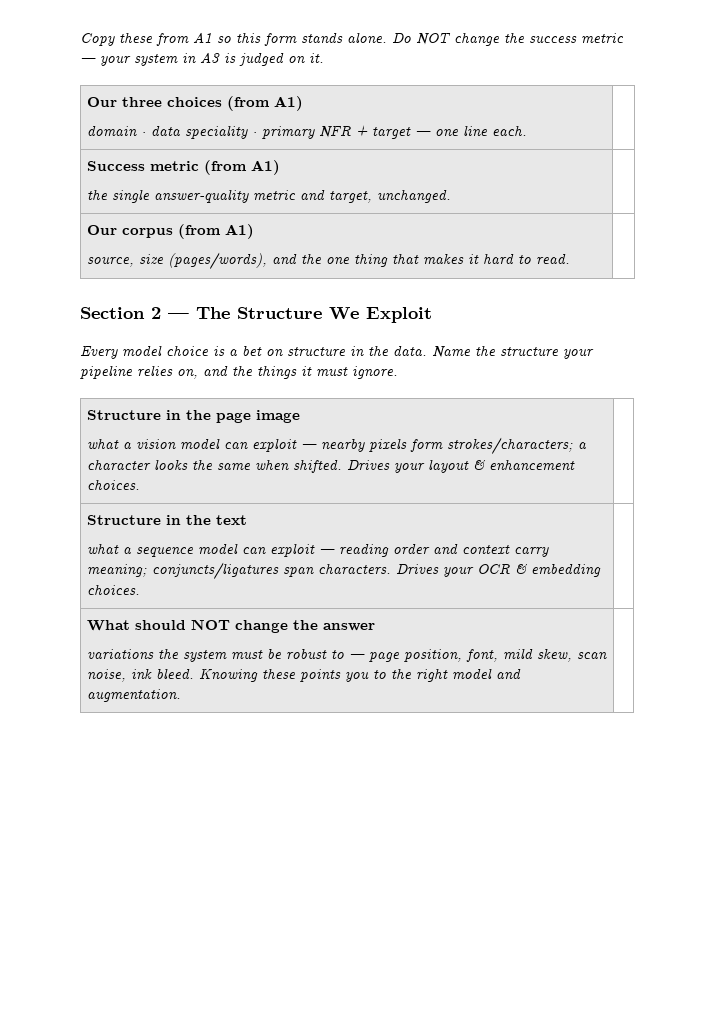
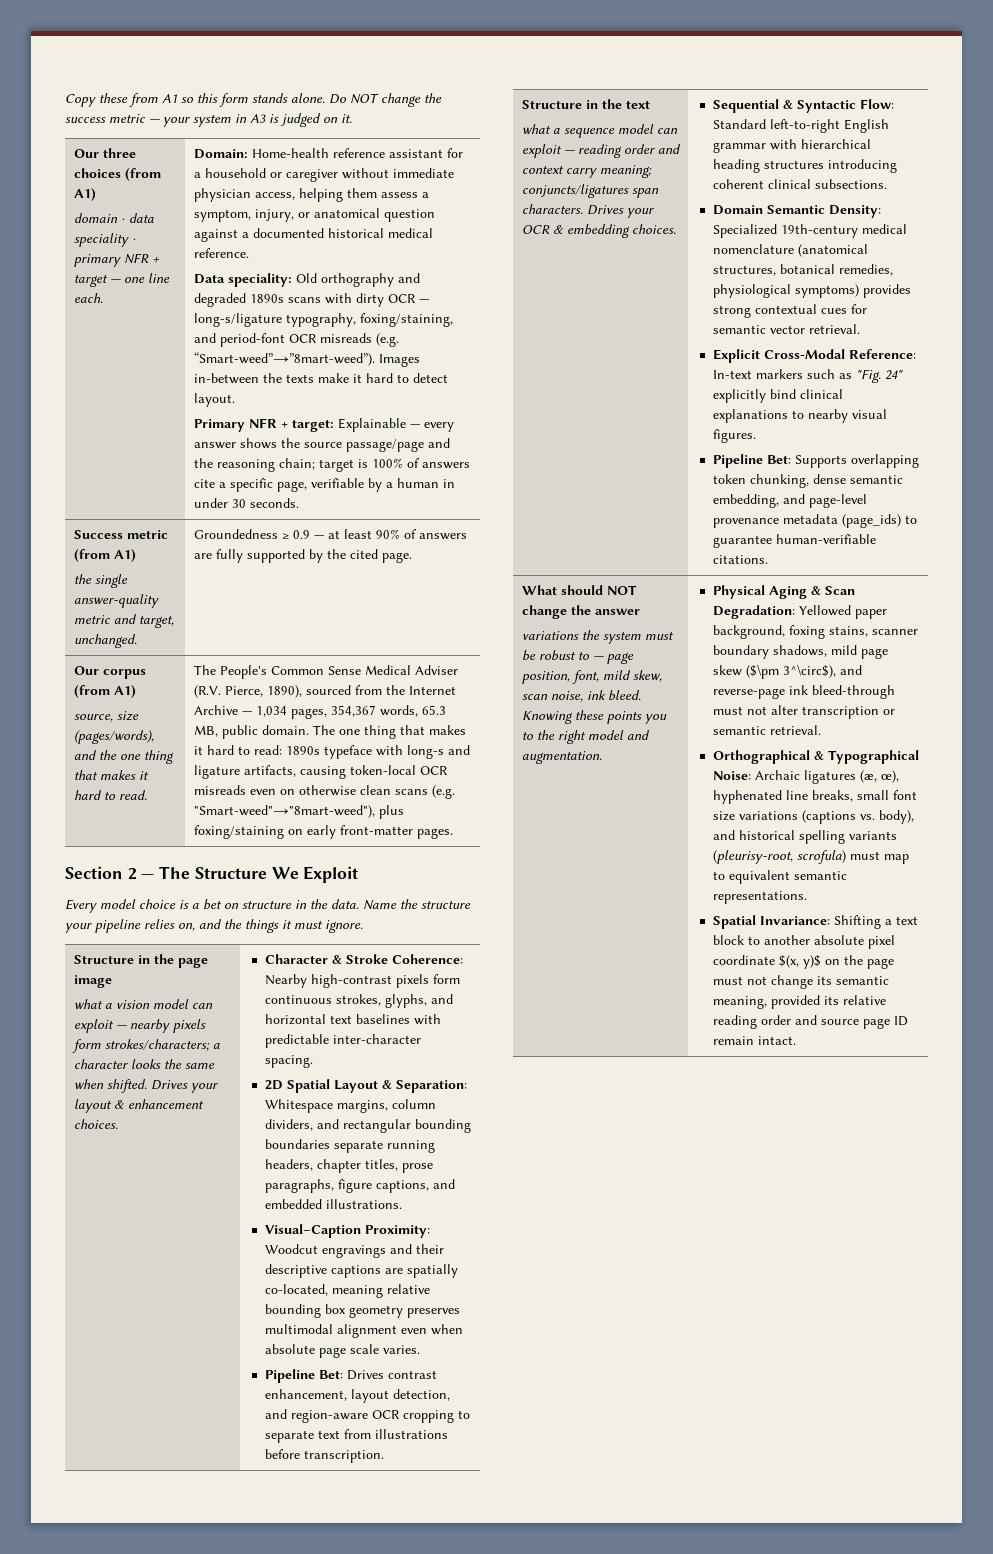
(527, 130) none -> [194,148,464,159] [194,168,455,182] [194,188,430,202] [194,208,436,222] [194,228,434,242] [194,248,250,258] [194,273,421,287] [194,293,430,307] [194,313,454,327] [194,333,400,347] [194,352,421,367] [194,373,449,384] [194,393,236,407] [194,418,455,432] [194,438,451,452] [194,458,471,472] [194,478,456,492] [194,498,300,508] Domain: Home-health reference assistant for a household or caregiver without immediate physician access, helping them assess a symptom, injury, or anatomical question against a documented historical medical reference. // Data speciality: Old orthography and degraded 1890s scans with dirty OCR — long-s/ligature typography, foxing/staining, and period-font OCR misreads (e.g. “Smart-weed”→”8mart-weed”). Images in-between the texts make it hard to detect layout. // Primary NFR + target: Explainable — every answer shows the source passage/page and the reasoning chain; target is 100% of answers cite a specific page, verifiable by a human in under 30 seconds.
(451, 196) none -> [194,529,468,540] [194,549,413,563] Groundedness ≥ 0.9 — at least 90% of answers are fully supported by the cited page.
(570, 258) none -> [194,665,459,679] [194,685,457,698] [194,705,447,719] [194,725,467,739] [194,745,471,759] [194,765,449,779] [194,785,456,799] [194,805,405,819] [194,825,454,839] The People's Common Sense Medical Adviser (R.V. Pierce, 1890), sourced from the Internet Archive — 1,034 pages, 354,367 words, 65.3 MB, public domain. The one thing that makes it hard to read: 1890s typeface with long-s and ligature artifacts, causing token-local OCR misreads even on otherwise clean scans (e.g. "Smart-weed"→"8mart-weed"), plus foxing/staining on early front-matter pages.
(140, 484) none -> [264,954,463,964] [264,974,460,988] [264,994,453,1008] [264,1014,441,1025] [264,1034,421,1048] [264,1055,313,1068] [264,1079,467,1093] [264,1099,436,1113] [264,1119,471,1133] [264,1139,435,1153] [264,1159,433,1173] [264,1179,455,1193] [264,1199,402,1209] [264,1224,430,1238] [264,1244,444,1258] [264,1264,458,1278] [264,1284,430,1298] [264,1304,460,1318] [264,1324,463,1338] [264,1344,420,1358] [264,1369,437,1383] [264,1389,450,1403] [264,1409,470,1423] [264,1429,448,1443] [264,1449,384,1463] Character & Stroke Coherence: Nearby high-contrast pixels form continuous strokes, glyphs, and horizontal text baselines with predictable inter-character spacing. // 2D Spatial Layout & Separation: Whitespace margins, column dividers, and rectangular bounding boundaries separate running headers, chapter titles, prose paragraphs, figure captions, and embedded illustrations. // Visual–Caption Proximity: Woodcut engravings and their descriptive captions are spatially co-located, meaning relative bounding box geometry preserves multimodal alignment even when absolute page scale varies. // Pipeline Bet: Drives contrast enhancement, layout detection, and region-aware OCR cropping to separate text from illustrations before transcription.
(140, 589) none -> [712,99,894,113] [712,119,889,133] [712,139,871,153] [712,159,897,173] [712,179,887,189] [712,205,881,218] [712,224,907,238] [712,244,868,257] [712,264,893,276] [712,284,911,298] [712,304,867,318] [712,324,860,334] [712,349,916,363] [712,369,903,383] [712,389,843,403] [712,409,887,423] [712,429,756,443] [712,454,919,468] [712,474,903,488] [712,494,867,508] [712,514,917,528] [712,534,876,548] [712,555,768,564] Sequential & Syntactic Flow: Standard left-to-right English grammar with hierarchical heading structures introducing coherent clinical subsections. // Domain Semantic Density: Specialized 19th-century medical nomenclature (anatomical structures, botanical remedies, physiological symptoms) provides strong contextual cues for semantic vector retrieval. // Explicit Cross-Modal Reference: In-text markers such as "Fig. 24" explicitly bind clinical explanations to nearby visual figures. // Pipeline Bet: Supports overlapping token chunking, dense semantic embedding, and page-level provenance metadata (page_ids) to guarantee human-verifiable citations.
(181, 695) none -> [712,585,855,599] [712,605,887,619] [712,625,918,639] [712,645,888,659] [712,664,862,679] [712,685,895,699] [712,705,895,719] [712,725,821,735] [712,750,919,764] [712,770,899,784] [712,790,917,804] [712,810,914,824] [712,830,897,844] [712,850,909,864] [712,870,847,884] [712,891,807,904] [712,915,918,929] [712,935,895,949] [712,955,894,969] [712,975,889,989] [712,995,886,1009] [712,1015,908,1029] [712,1036,796,1045] Physical Aging & Scan Degradation: Yellowed paper background, foxing stains, scanner boundary shadows, mild page skew ($\pm 3^\circ$), and reverse-page ink bleed-through must not alter transcription or semantic retrieval. // Orthographical & Typographical Noise: Archaic ligatures (æ, œ), hyphenated line breaks, small font size variations (captions vs. body), and historical spelling variants (pleurisy-root, scrofula) must map to equivalent semantic representations. // Spatial Invariance: Shifting a text block to another absolute pixel coordinate $(x, y)$ on the page must not change its semantic meaning, provided its relative reading order and source page ID remain intact.

